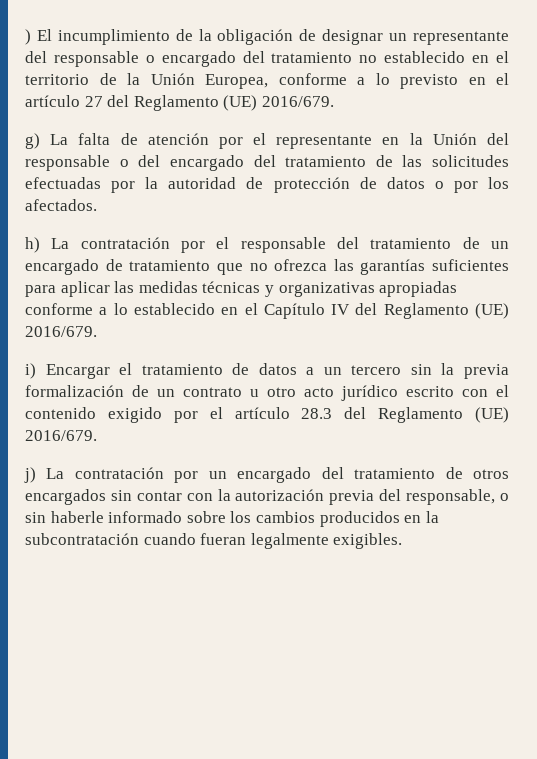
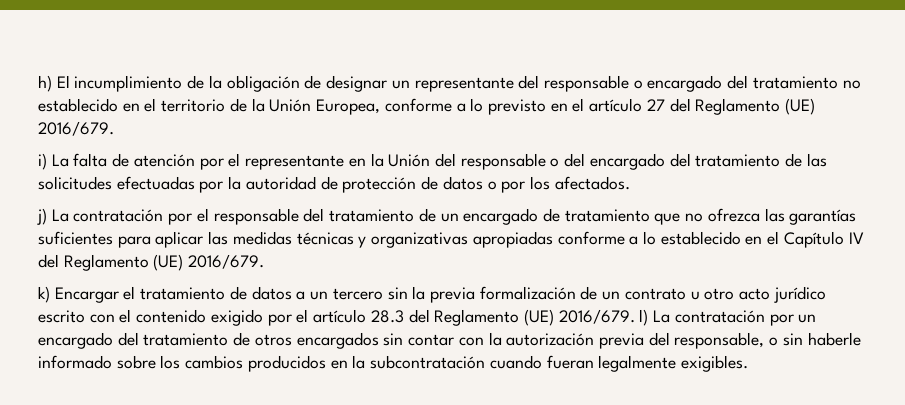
[25,29,31,45] ) -> [38,75,52,92] h)
[25,133,40,149] g) -> [38,153,47,170] i)
[25,237,40,253] h) -> [37,208,47,225] j)
[25,363,36,379] i) -> [38,286,50,303] k)
[24,467,36,483] // j) -> [639,309,649,326] l)

